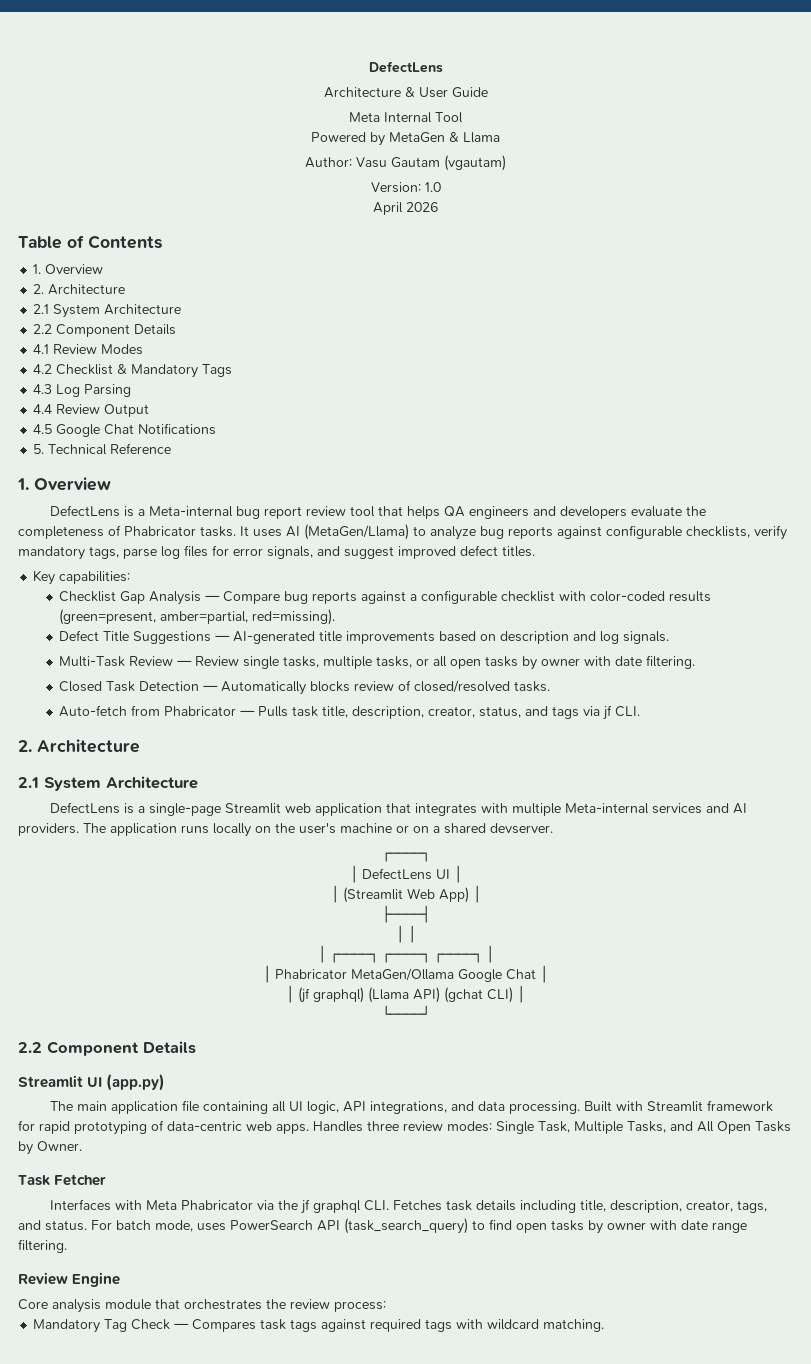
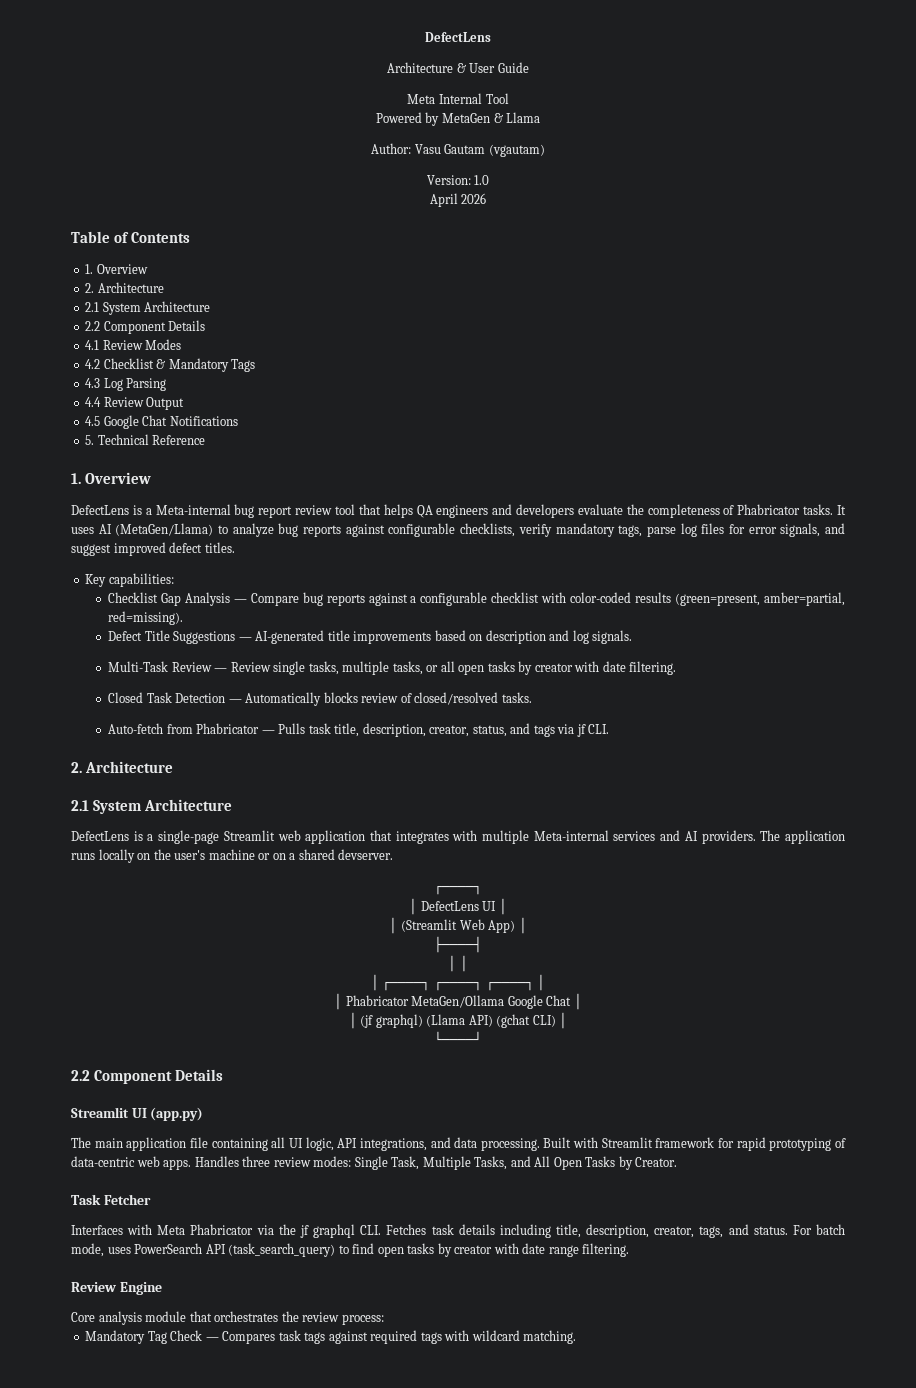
[541,658,581,666] owner -> [534,663,573,672] creator
[37,1141,82,1151] Owner. -> [635,1157,678,1167] Creator.
[607,1222,646,1230] owner -> [454,1245,493,1254] creator

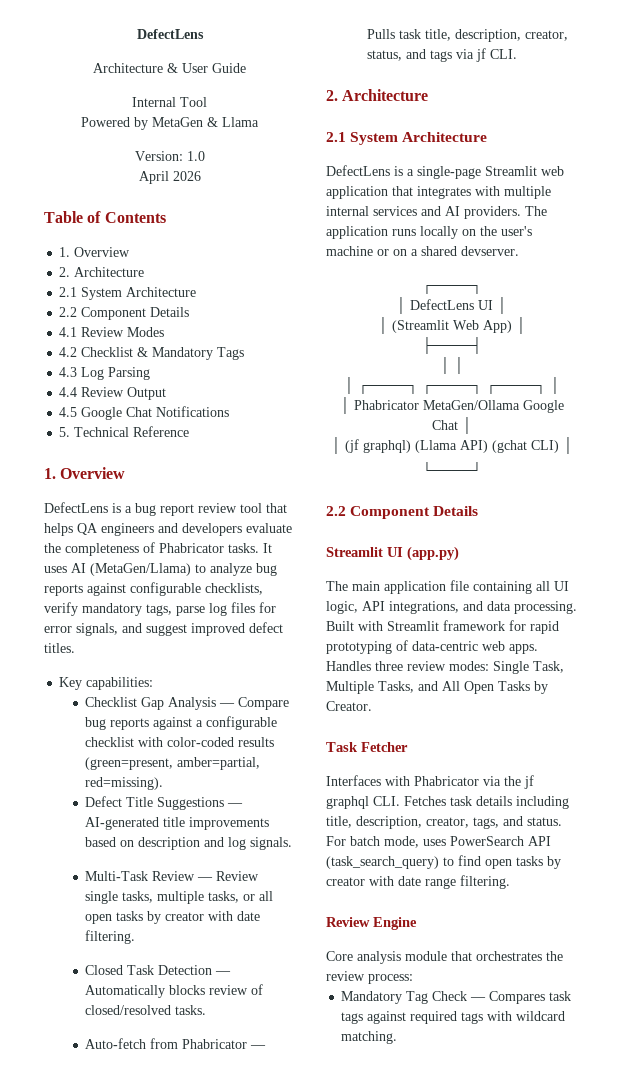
[407,94,436,104] Meta -> (246, 68) none
[371,143,545,157] // Author: Vasu Gautam (vgautam) -> (259, 122) none
[155,504,231,515] Meta-internal -> (132, 509) none
[533,830,609,841] Meta-internal -> [326,206,369,216] internal
[157,1225,186,1235] Meta -> (410, 781) none

